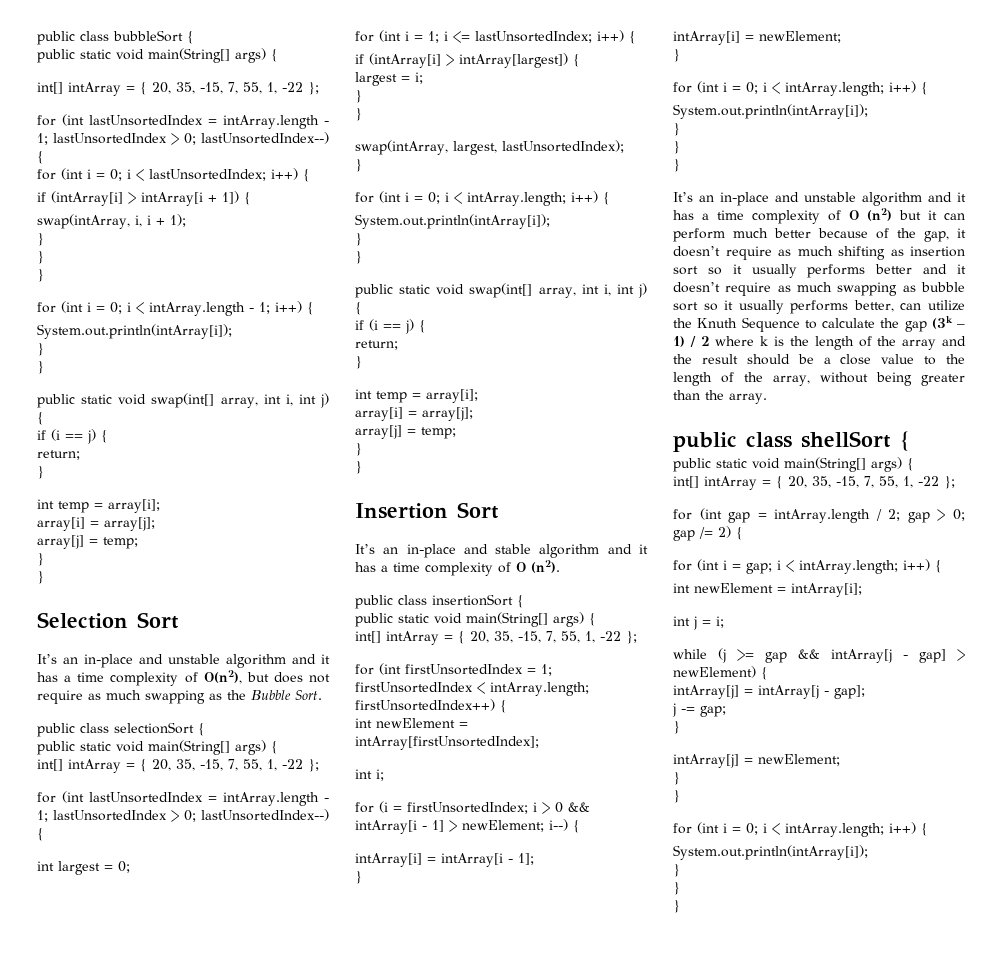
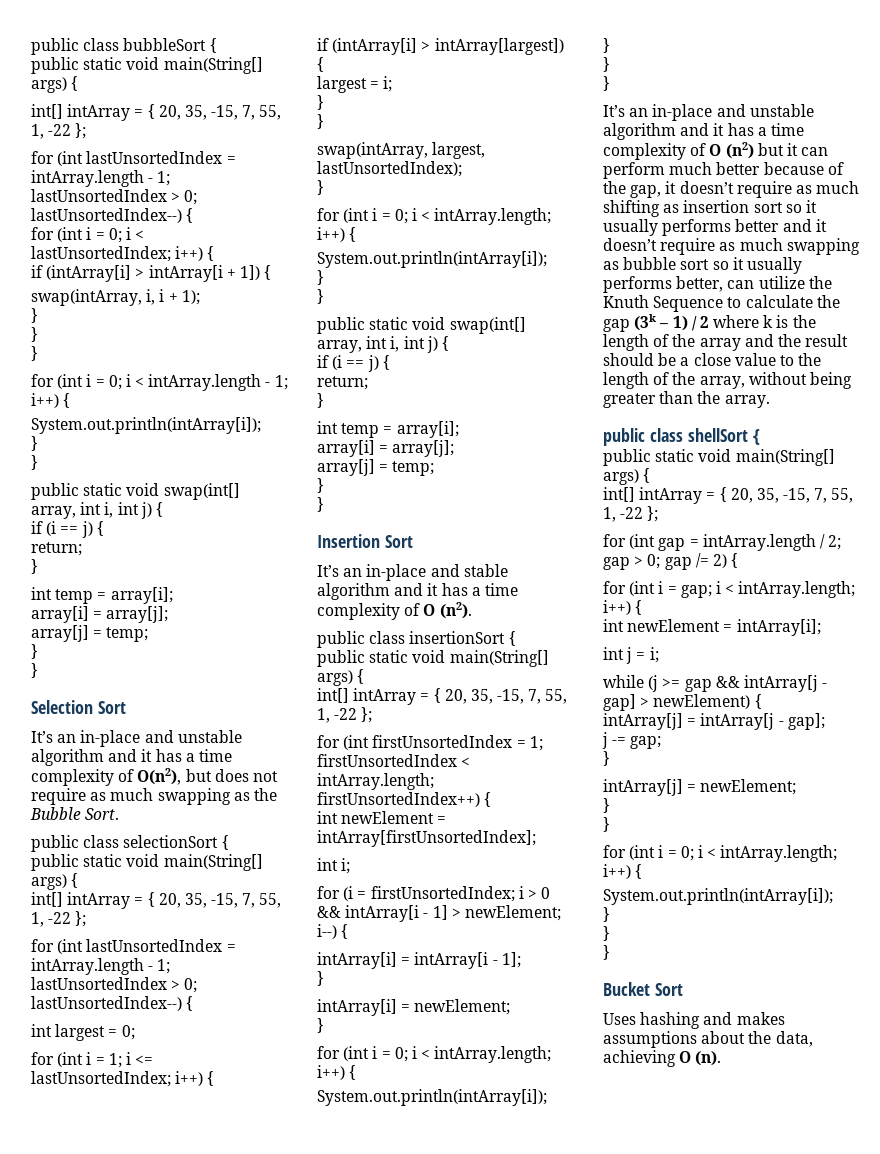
(680, 906) none -> [603,982,683,996] [603,1012,785,1029] [603,1031,813,1048] [603,1050,722,1067] // Bucket Sort // Uses hashing and makes assumptions about the data, achieving O (n).

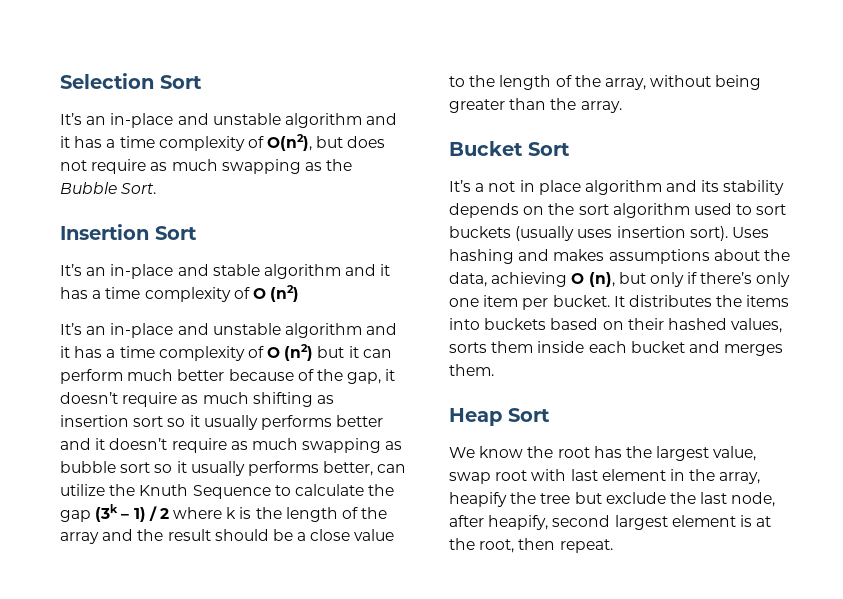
[31,38,217,55] [31,57,263,74] [31,76,79,93] [31,104,282,121] [31,123,87,139] [31,151,236,166] [31,170,171,187] [31,189,198,205] [31,208,194,223] [31,227,145,243] [31,246,215,262] [31,265,272,282] [31,289,200,306] [31,308,38,323] [31,327,38,342] [31,346,38,361] [31,374,288,391] [31,393,71,408] [31,417,261,434] [31,436,38,451] [31,455,38,470] [31,483,240,500] [31,502,163,519] [31,521,104,538] [31,542,82,556] [31,559,38,574] [31,587,173,604] [31,606,169,623] [31,625,149,642] [31,644,38,659] [31,663,38,678] public class bubbleSort { // public static void main(String[] args) { // int[] intArray = { 20, 35, -15, 7, 55, 1, -22 }; // for (int lastUnsortedIndex = intArray.length - 1; lastUnsortedIndex > 0; lastUnsortedIndex--) { // for (int i = 0; i < lastUnsortedIndex; i++) { // if (intArray[i] > intArray[i + 1]) { // swap(intArray, i, i + 1); // } // } // } // for (int i = 0; i < intArray.length - 1; i++) { // System.out.println(intArray[i]); // } // } // public static void swap(int[] array, int i, int j) { // if (i == j) { // return; // } // int temp = array[i]; // array[i] = array[j]; // array[j] = temp; // } // } // -> (60, 81) none
[31,835,229,852] [31,854,263,871] [31,873,79,890] [31,892,282,909] [31,911,87,927] [31,939,236,954] [31,958,171,975] [31,977,198,993] [31,996,194,1011] [31,1024,135,1041] [31,1052,154,1068] [31,1071,215,1087] [317,38,564,55] [317,57,324,72] [317,76,393,93] [317,95,324,110] [317,114,324,129] [317,142,486,159] [317,161,462,177] [317,180,324,195] [317,208,552,225] [317,227,357,242] [317,251,547,268] [317,270,324,285] [317,289,324,304] [317,317,526,334] [317,336,449,353] [317,355,390,372] [317,376,368,390] [317,393,324,408] [317,421,459,438] [317,440,455,457] [317,459,435,476] [317,478,324,493] [317,497,324,512] // public class selectionSort { // public static void main(String[] args) { // int[] intArray = { 20, 35, -15, 7, 55, 1, -22 }; // for (int lastUnsortedIndex = intArray.length - 1; lastUnsortedIndex > 0; lastUnsortedIndex--) { // int largest = 0; // for (int i = 1; i <= lastUnsortedIndex; i++) { // if (intArray[i] > intArray[largest]) { // largest = i; // } // } // swap(intArray, largest, lastUnsortedIndex); // } // for (int i = 0; i < intArray.length; i++) { // System.out.println(intArray[i]); // } // } // public static void swap(int[] array, int i, int j) { // if (i == j) { // return; // } // int temp = array[i]; // array[i] = array[j]; // array[j] = temp; // } // } -> (157, 188) none
[439,602,472,619] [317,631,516,648] [317,650,549,667] [317,669,365,686] [317,688,568,705] [317,707,373,723] [317,735,543,751] [317,754,471,767] [317,773,434,790] [317,792,492,807] [317,811,447,824] [317,830,536,847] [317,858,351,874] [317,886,551,902] [317,905,561,922] [317,924,349,939] [317,952,521,969] [317,971,324,986] [317,999,511,1016] [317,1018,324,1033] [317,1046,552,1063] [317,1065,357,1080] [317,1089,547,1106] [603,38,610,53] [603,57,610,72] [603,76,610,91] (n2). // public class insertionSort { // public static void main(String[] args) { // int[] intArray = { 20, 35, -15, 7, 55, 1, -22 }; // for (int firstUnsortedIndex = 1; firstUnsortedIndex < intArray.length; firstUnsortedIndex++) { // int newElement = intArray[firstUnsortedIndex]; // int i; // for (i = firstUnsortedIndex; i > 0 && intArray[i - 1] > newElement; i--) { // intArray[i] = intArray[i - 1]; // } // intArray[i] = newElement; // } // for (int i = 0; i < intArray.length; i++) { // System.out.println(intArray[i]); // } // } // } -> [270,285,300,302] (n2)
[603,428,760,446] [603,449,835,466] [603,468,651,485] [603,487,854,504] [603,506,659,522] [603,534,842,551] [603,553,739,570] [603,581,856,598] [603,600,643,615] [603,619,821,636] [603,647,659,664] [603,675,828,692] [603,694,762,711] [603,713,825,730] [602,732,662,749] [603,751,610,766] [603,779,797,796] [603,798,610,813] [603,817,610,832] [603,845,838,862] [603,864,643,879] [603,888,833,905] [603,907,610,922] [603,926,610,941] [603,945,610,960] [603,982,683,996] public class shellSort { // public static void main(String[] args) { // int[] intArray = { 20, 35, -15, 7, 55, 1, -22 }; // for (int gap = intArray.length / 2; gap > 0; gap /= 2) { // for (int i = gap; i < intArray.length; i++) { // int newElement = intArray[i]; // int j = i; // while (j >= gap && intArray[j - gap] > newElement) { // intArray[j] = intArray[j - gap]; // j -= gap; // } // intArray[j] = newElement; // } // } // for (int i = 0; i < intArray.length; i++) { // System.out.println(intArray[i]); // } // } // } // Bucket Sort // -> [449,141,570,156] [449,180,785,195] [449,203,787,218] [449,226,728,241] Bucket Sort // It’s a not in place algorithm and its stability depends on the sort algorithm used to sort buckets (usually uses insertion sort).
[695,1051,722,1066] (n). -> [588,272,791,287] [449,295,790,310] [449,318,783,333] [449,341,784,356] [449,364,494,376] [449,408,550,426] [449,446,757,461] [449,469,761,484] [449,492,776,507] [449,515,772,530] [449,538,613,553] (n), but only if there’s only one item per bucket. It distributes the items into buckets based on their hashed values, sorts them inside each bucket and merges them. // Heap Sort // We know the root has the largest value, swap root with last element in the array, heapify the tree but exclude the last node, after heapify, second largest element is at the root, then repeat.

